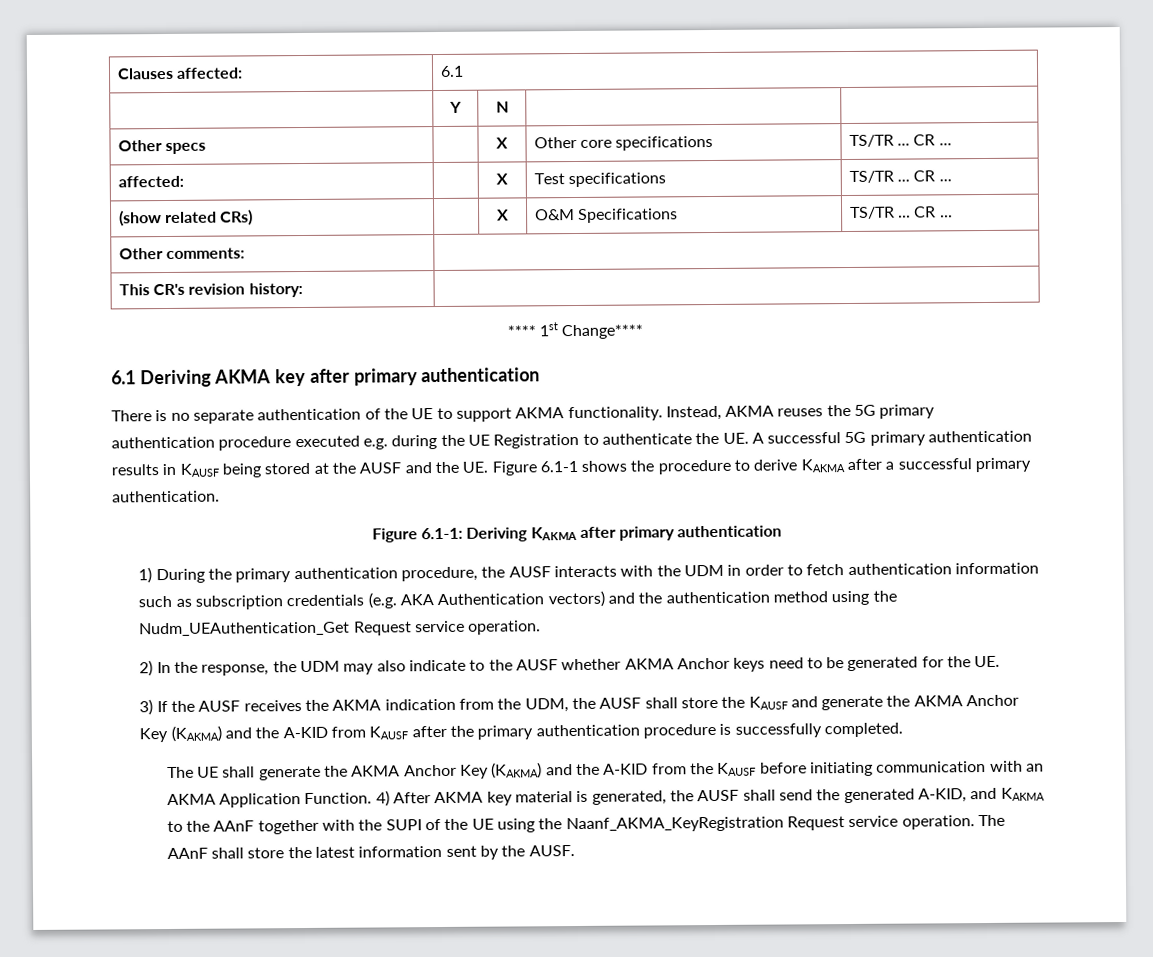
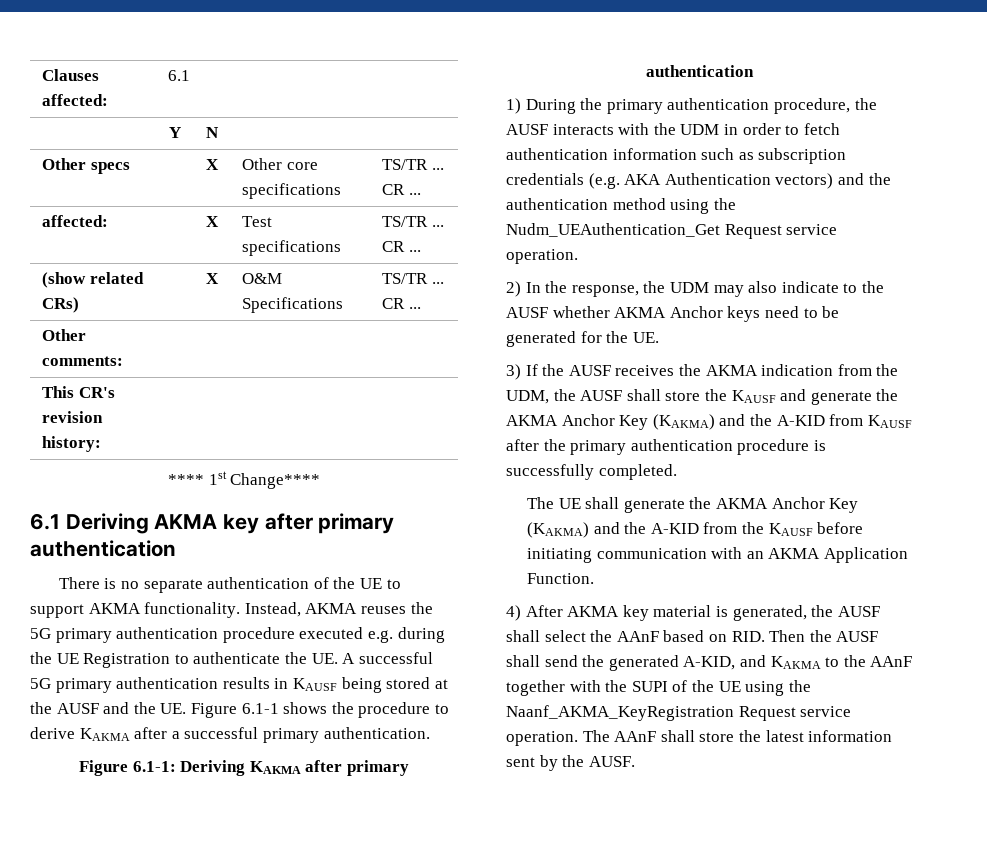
(373, 798) none -> (595, 578) //
(776, 795) none -> [544,630,879,642] [506,655,541,667] select the AAnF based on RID. Then the AUSF shall

